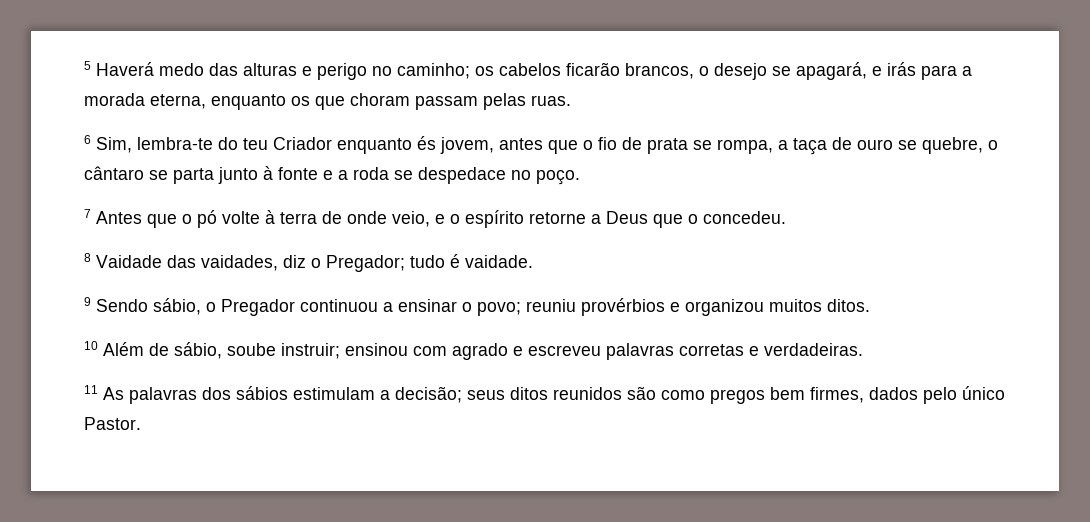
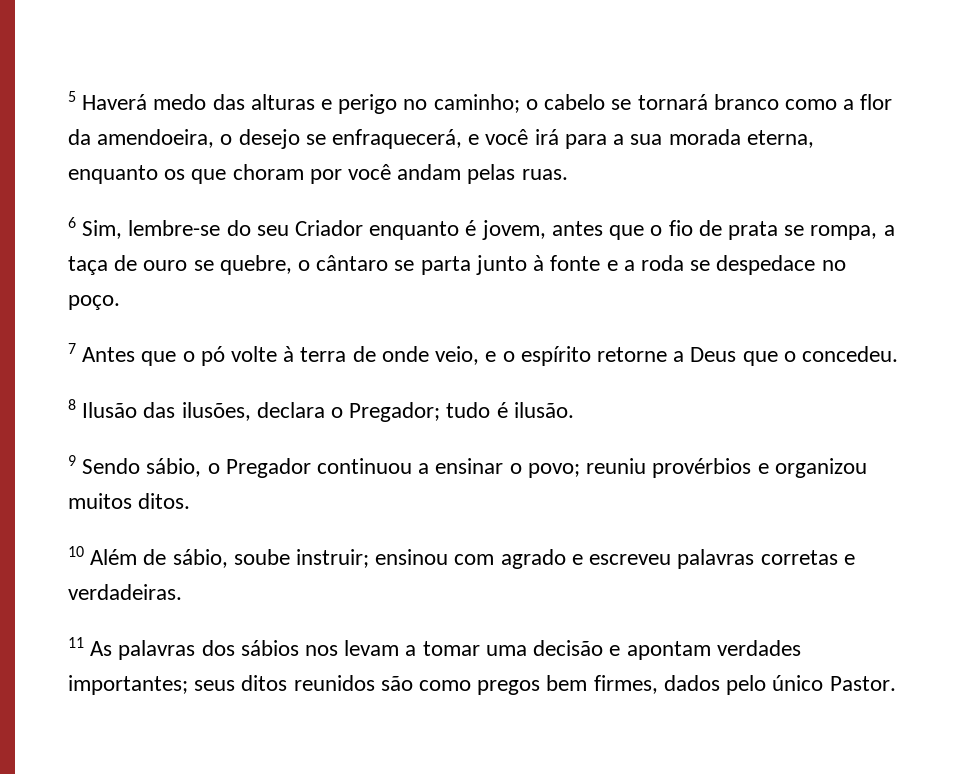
[475,62,916,80] os cabelos ficarão brancos, o desejo se apagará, e irás -> [525,94,893,110] [68,129,559,149] o cabelo se tornará branco como a flor da amendoeira, o desejo se enfraquecerá, e você irá
(972, 71) none -> [630,134,663,145] sua
[415,96,478,110] passam -> [309,164,462,184] por você andam
[137,137,268,150] lembra-te do teu -> [128,220,289,236] lembre-se do seu
[417,136,436,150] és -> [465,220,477,236] é
[96,255,306,271] Vaidade das vaidades, diz -> [82,402,325,421] Ilusão das ilusões, declara
[465,255,533,268] vaidade. -> [513,402,574,418] ilusão.
[293,386,462,403] estimulam a decisão; -> [305,640,801,660] [68,675,188,695] nos levam a tomar uma decisão e apontam verdades importantes;

